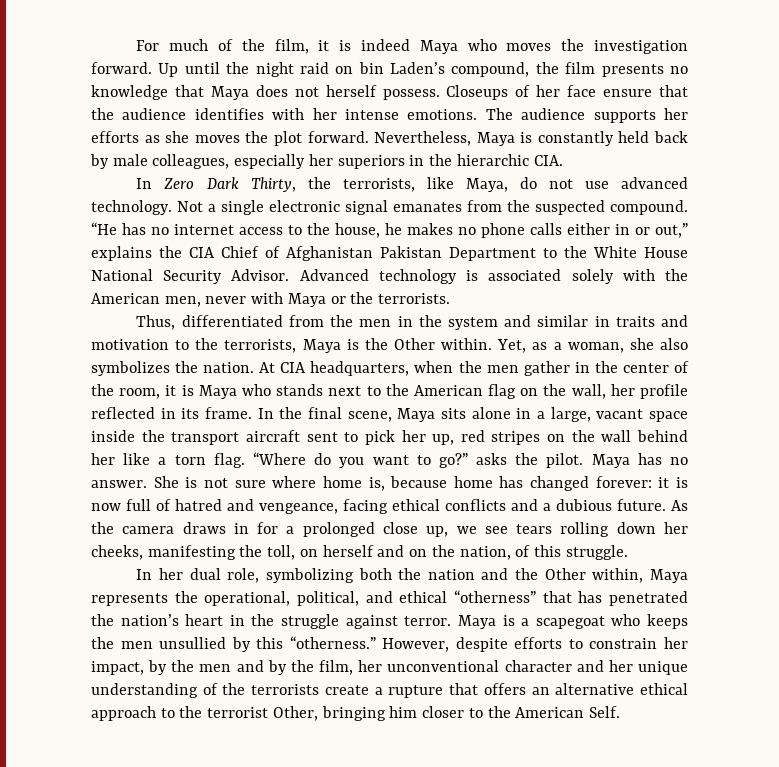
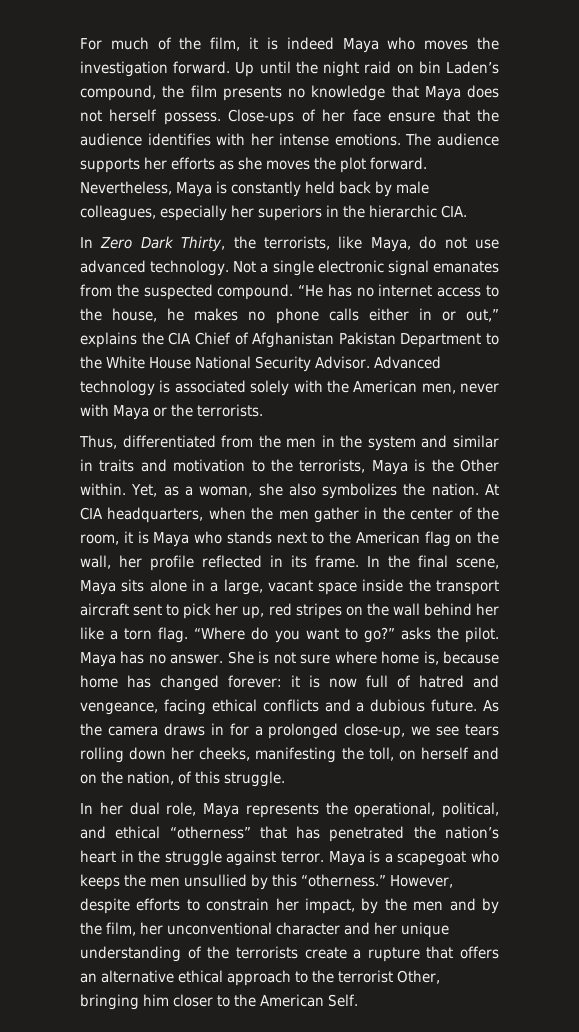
[446,85,509,100] Closeups -> [228,109,295,125] Close-ups
[382,522,449,537] close up, -> [344,723,406,739] close-up,
[265,568,644,583] symbolizing both the nation and the Other within, -> (197, 809) none

